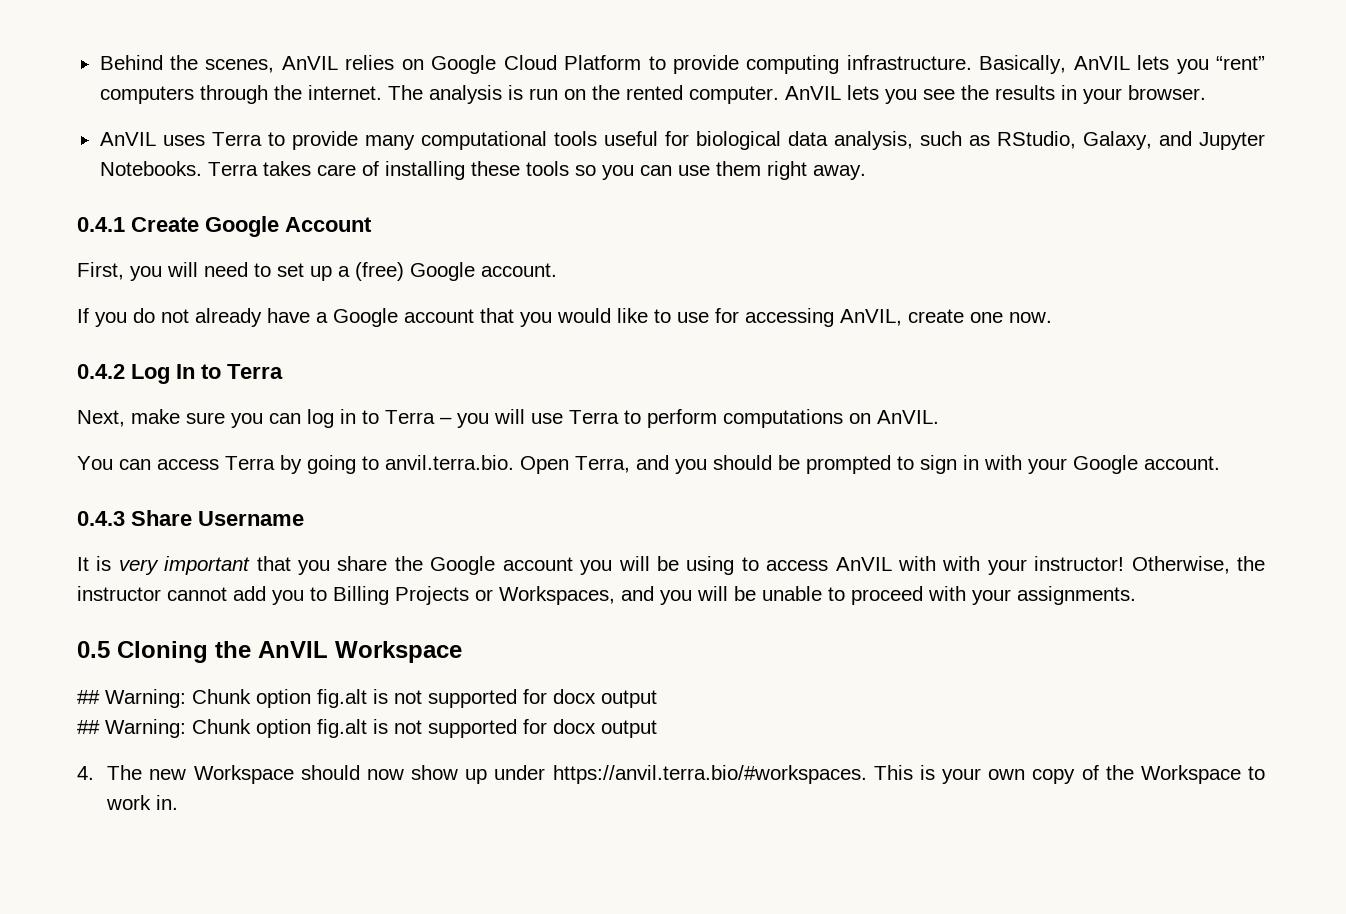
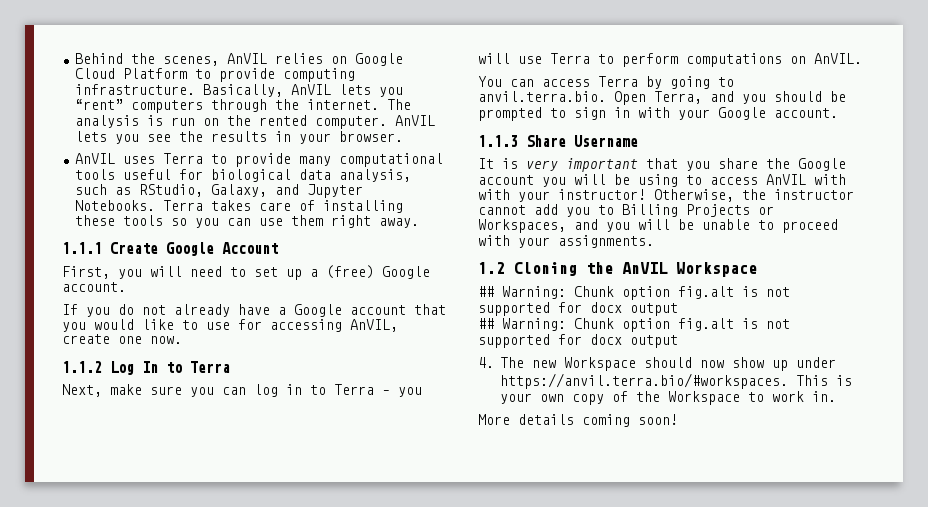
[77,217,125,232] 0.4.1 -> [62,242,102,254] 1.1.1
[77,364,125,379] 0.4.2 -> [62,361,102,373] 1.1.2
[77,511,125,526] 0.4.3 -> [478,135,518,147] 1.1.3
[77,641,110,658] 0.5 -> [478,262,505,274] 1.2
(179, 802) none -> [478,414,678,427] // More details coming soon!

